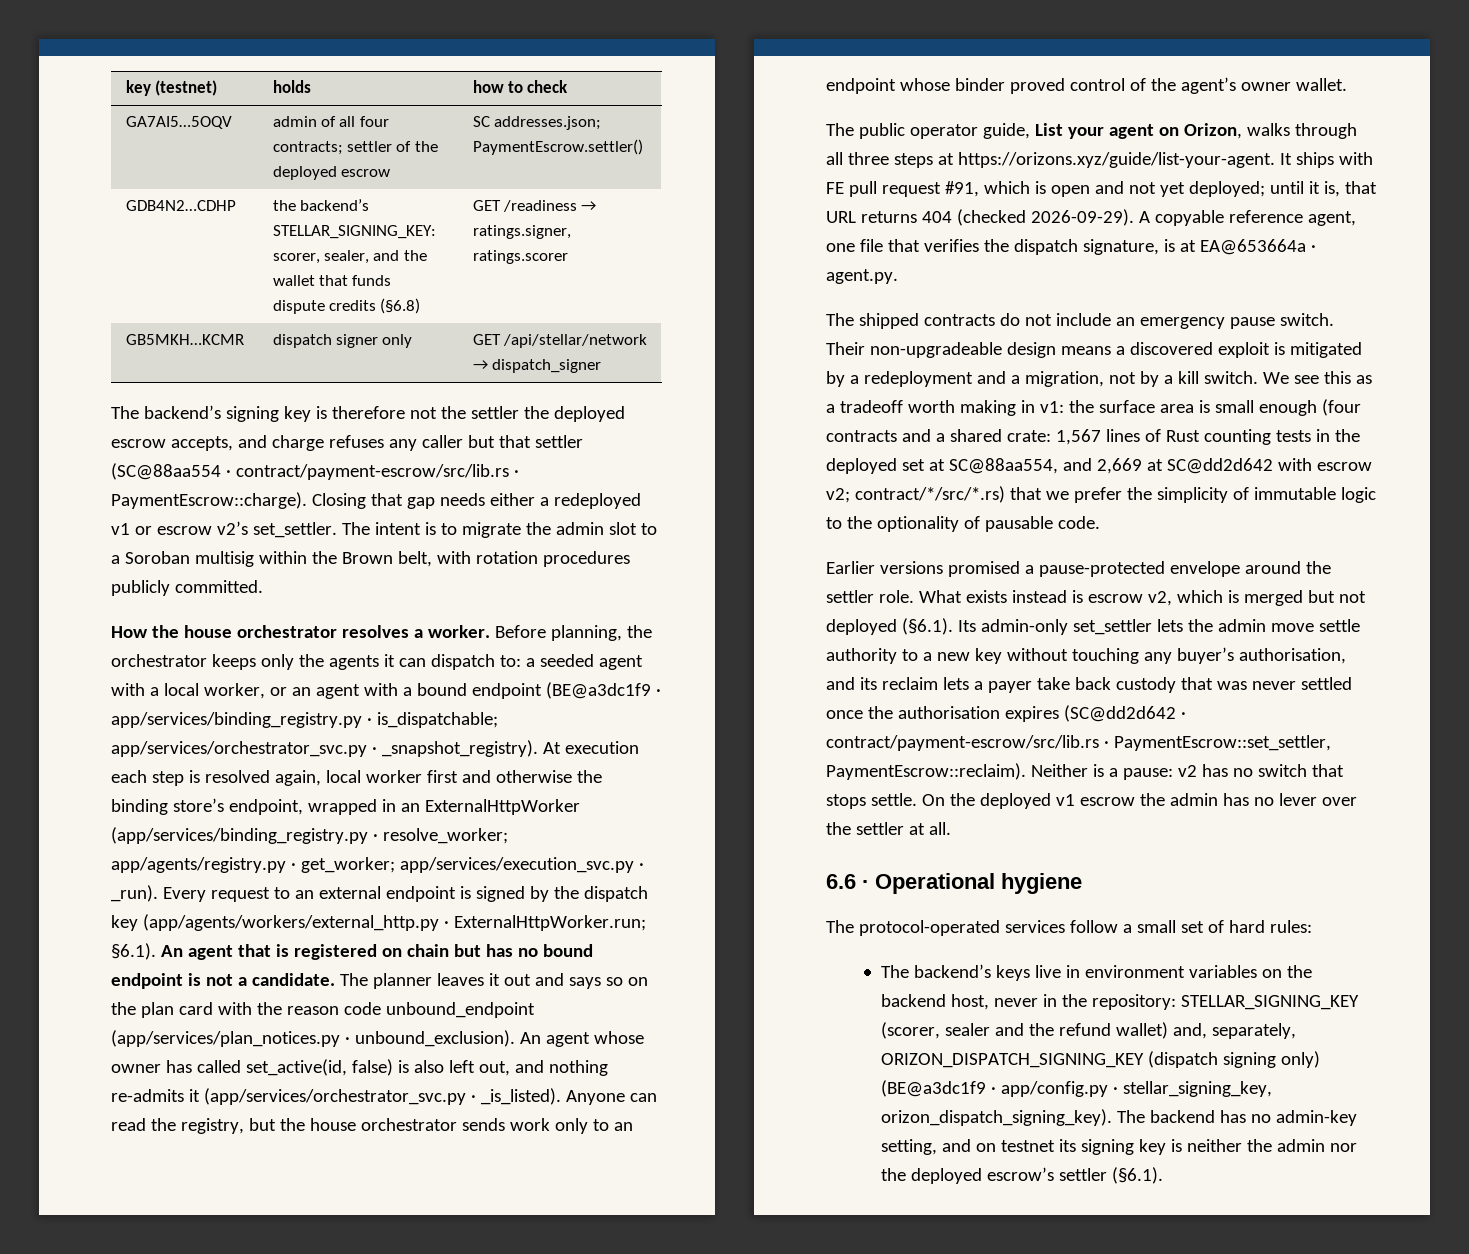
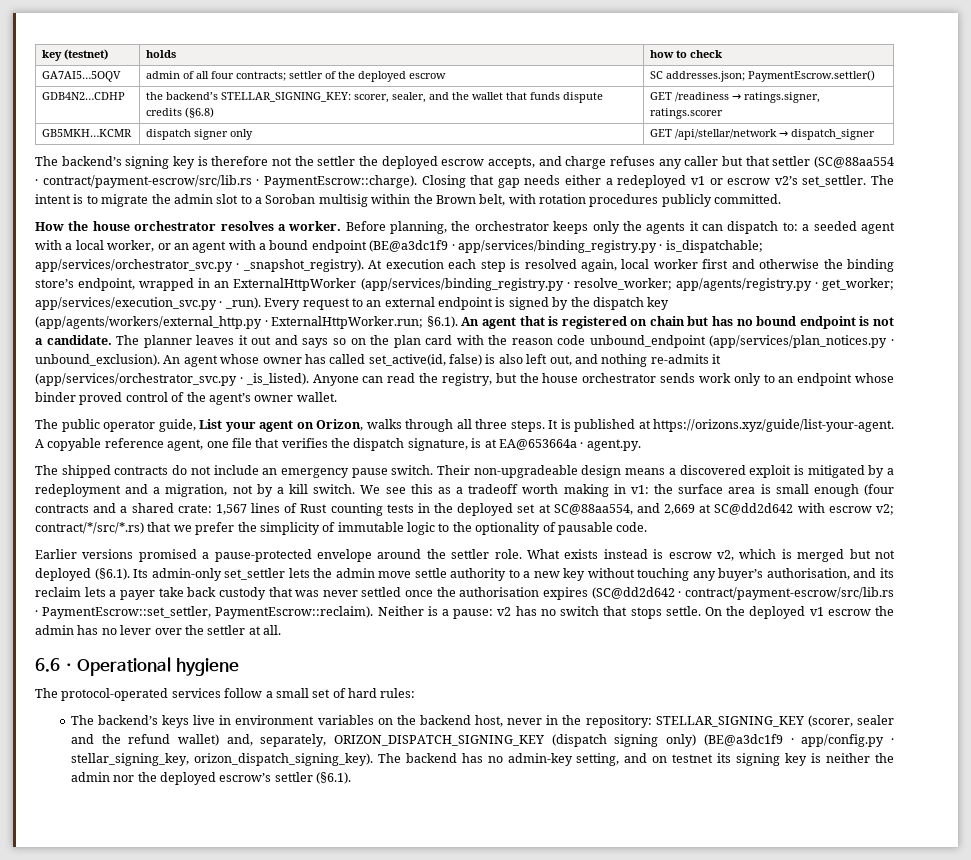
[893,152,1373,168] [826,181,1377,197] [826,209,1134,226] steps at https://orizons.xyz/guide/list-your-agent. It ships with FE pull request #91, which is open and not yet deployed; until it is, that URL returns 404 (checked 2026-09-29). -> [510,419,894,432] steps. It is published at https://orizons.xyz/guide/list-your-agent.

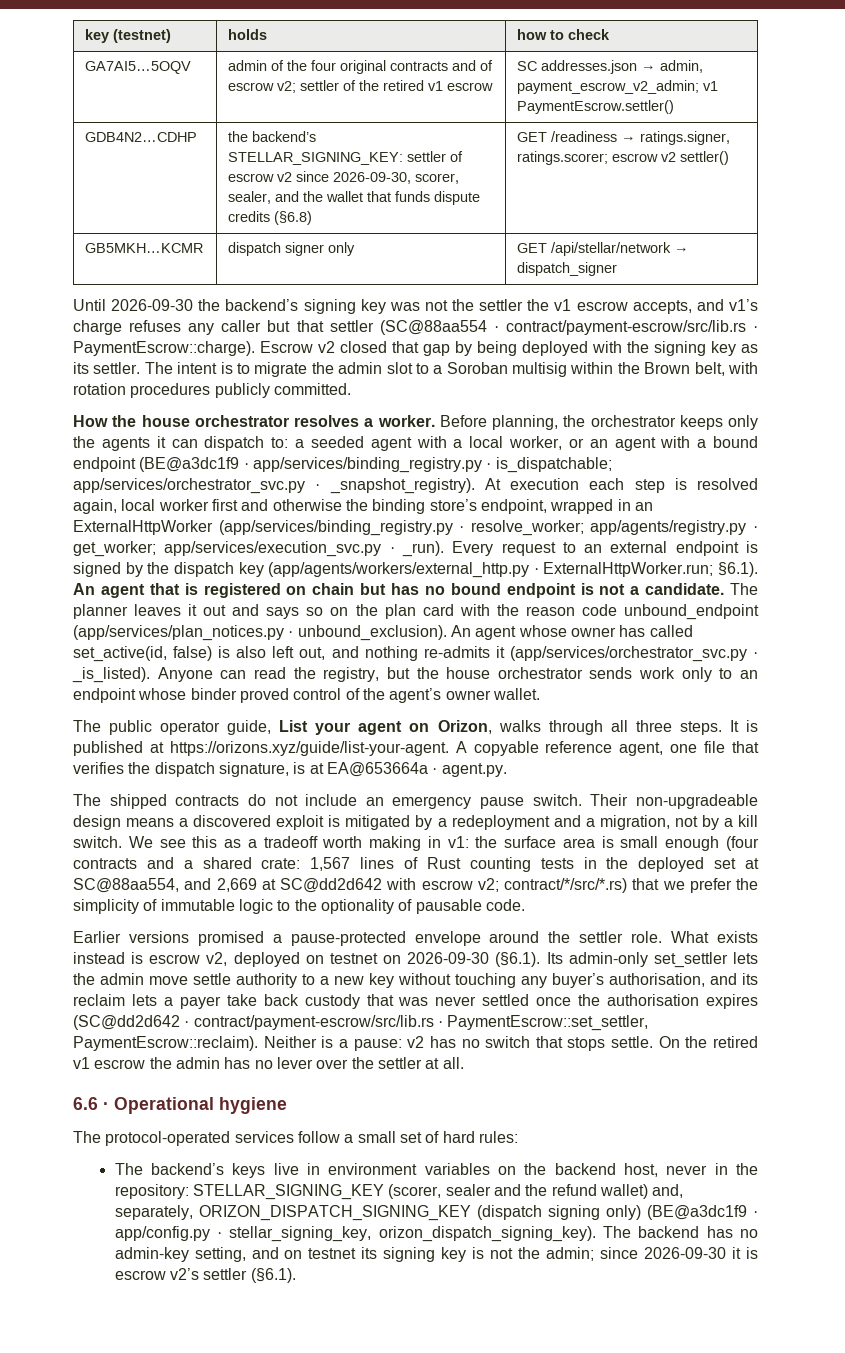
[196,71,287,81] all four contracts; -> [287,60,494,74] [228,81,297,93] the four original contracts and of escrow v2;
[358,71,407,82] deployed -> [383,80,444,91] retired v1
[666,71,746,82] addresses.json; -> [541,60,704,74] [517,80,719,94] addresses.json → admin, payment_escrow_v2_admin; v1
(352, 97) none -> [407,151,464,162] [228,171,412,184] settler of escrow v2 since 2026-09-30,
[650,108,724,119] ratings.scorer -> [517,151,730,165] ratings.scorer; escrow v2 settler()
[35,156,58,166] The -> [73,299,221,311] Until 2026-09-30 the
[197,156,269,166] is therefore -> [389,302,420,311] was
[381,156,438,169] deployed -> [554,299,572,311] v1
(562, 161) none -> [728,299,758,311] v1’s
[421,175,867,188] Closing that gap needs either a redeployed v1 or escrow v2’s set_settler. -> [260,341,758,356] [73,362,141,374] Escrow v2 closed that gap by being deployed with the signing key as its settler.
[739,549,895,562] [35,568,91,581] which is merged but not deployed -> [233,952,490,967] deployed on testnet on 2026-09-30
[749,606,806,619] deployed -> [713,1036,758,1048] retired
[826,753,895,763] [70,772,272,785] neither the admin nor the deployed escrow’s -> [490,1247,758,1261] [114,1268,199,1280] not the admin; since 2026-09-30 it is escrow v2’s

